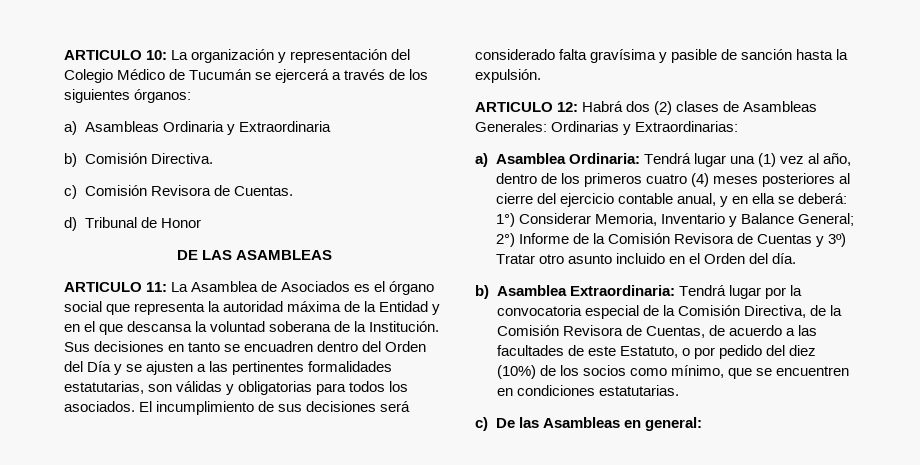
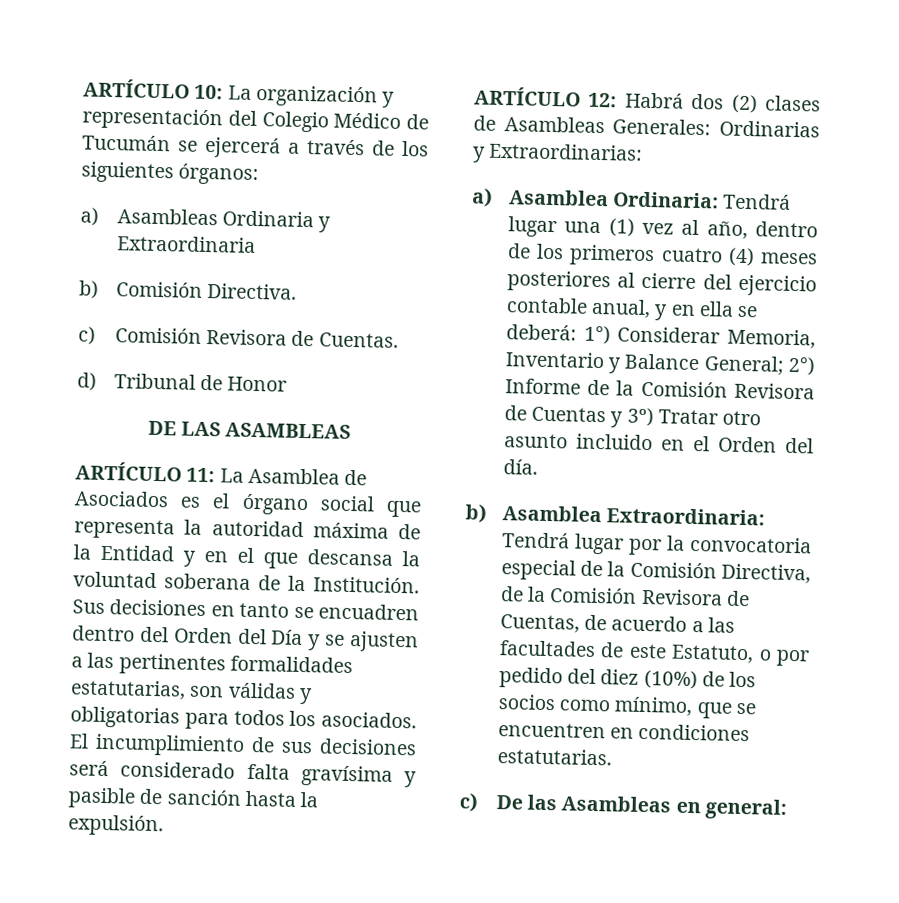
[64,50,142,60] ARTICULO -> [83,78,190,99] ARTÍCULO
[64,282,142,292] ARTICULO -> [75,461,182,482] ARTÍCULO
[475,102,553,112] ARTICULO -> [474,86,581,107] ARTÍCULO

